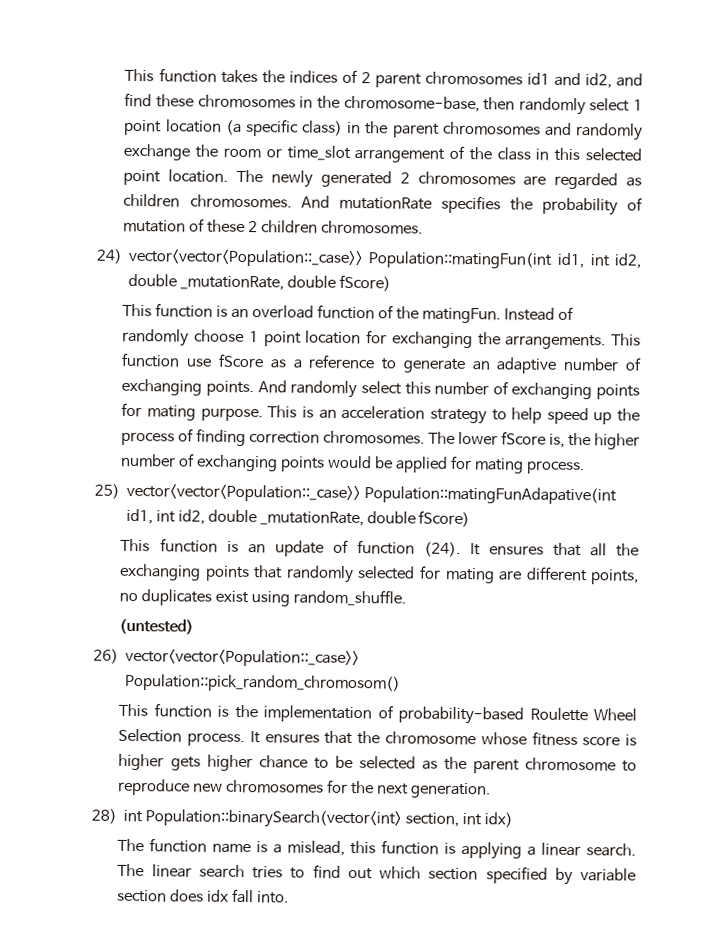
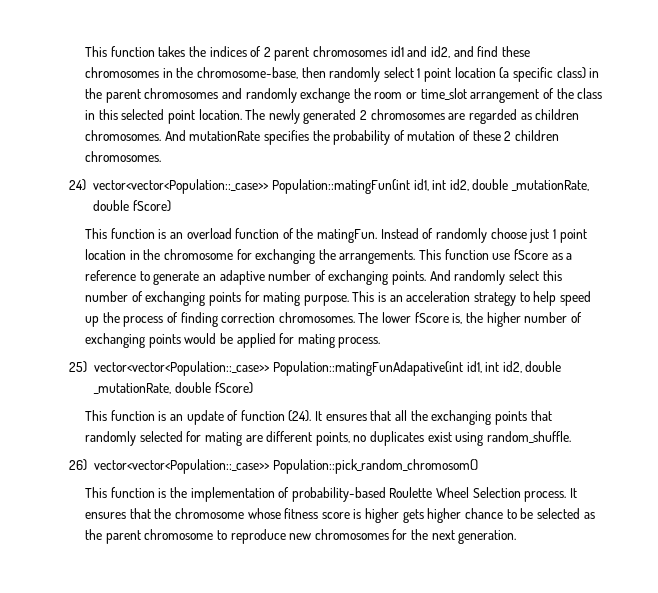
[248,330,362,347] 1 point location -> [529,229,587,243] [84,249,233,260] just 1 point location in the chromosome
[119,618,195,635] // (untested) -> (572, 437) none
[90,808,513,829] [117,838,636,860] [117,863,637,886] [117,888,290,904] // 28) int Population::binarySearch(vector<int> section, int idx) // The function name is a mislead, this function is applying a linear search. The linear search tries to find out which section specified by variable section does idx fall into. -> (517, 537) none

